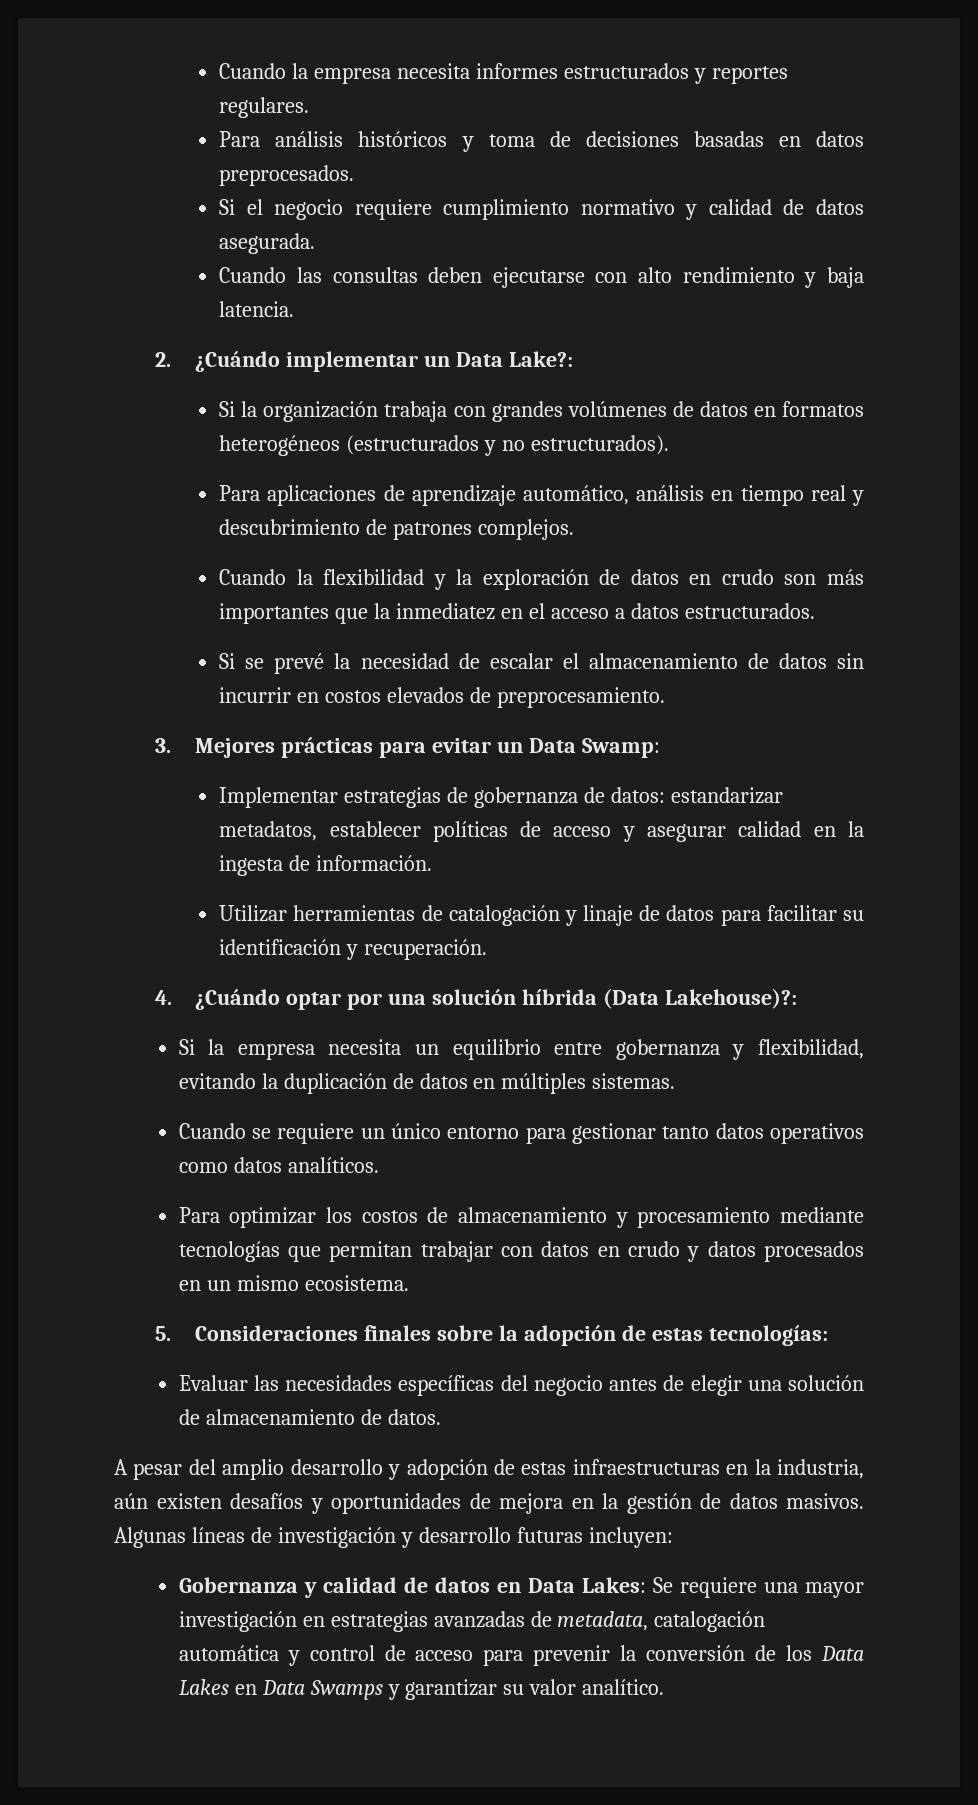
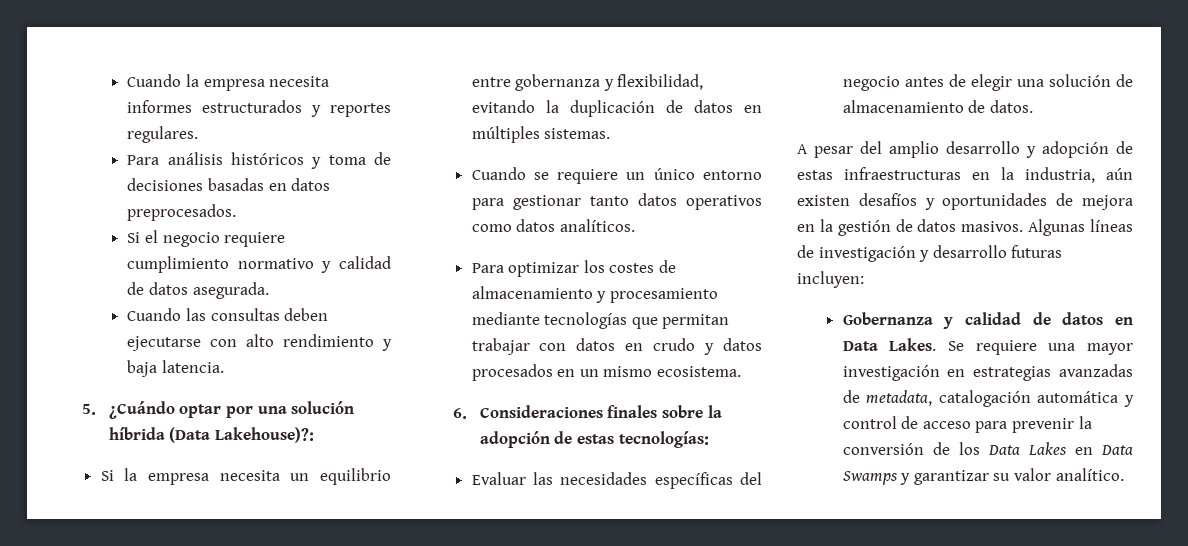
[154,351,573,372] [219,401,865,422] [219,435,670,456] [219,485,864,506] [219,519,575,540] [219,569,864,590] [219,603,815,624] [219,653,864,674] [219,687,665,708] [154,737,660,758] [219,787,783,808] [219,821,864,842] [219,855,433,876] [219,905,865,926] [219,939,488,960] [154,990,172,1005] 2. ¿Cuándo implementar un Data Lake?: // Si la organización trabaja con grandes volúmenes de datos en formatos heterogéneos (estructurados y no estructurados). // Para aplicaciones de aprendizaje automático, análisis en tiempo real y descubrimiento de patrones complejos. // Cuando la flexibilidad y la exploración de datos en crudo son más importantes que la inmediatez en el acceso a datos estructurados. // Si se prevé la necesidad de escalar el almacenamiento de datos sin incurrir en costos elevados de preprocesamiento. // 3. Mejores prácticas para evitar un Data Swamp: // Implementar estrategias de gobernanza de datos: estandarizar metadatos, establecer políticas de acceso y asegurar calidad en la ingesta de información. // Utilizar herramientas de catalogación y linaje de datos para facilitar su identificación y recuperación. // 4. -> [81,404,96,415] 5.
[361,1210,418,1223] costos -> [609,263,655,273] costes
[154,1326,171,1341] 5. -> [452,408,467,419] 6.
[581,1577,646,1593] Lakes: -> [889,338,937,351] Lakes.

